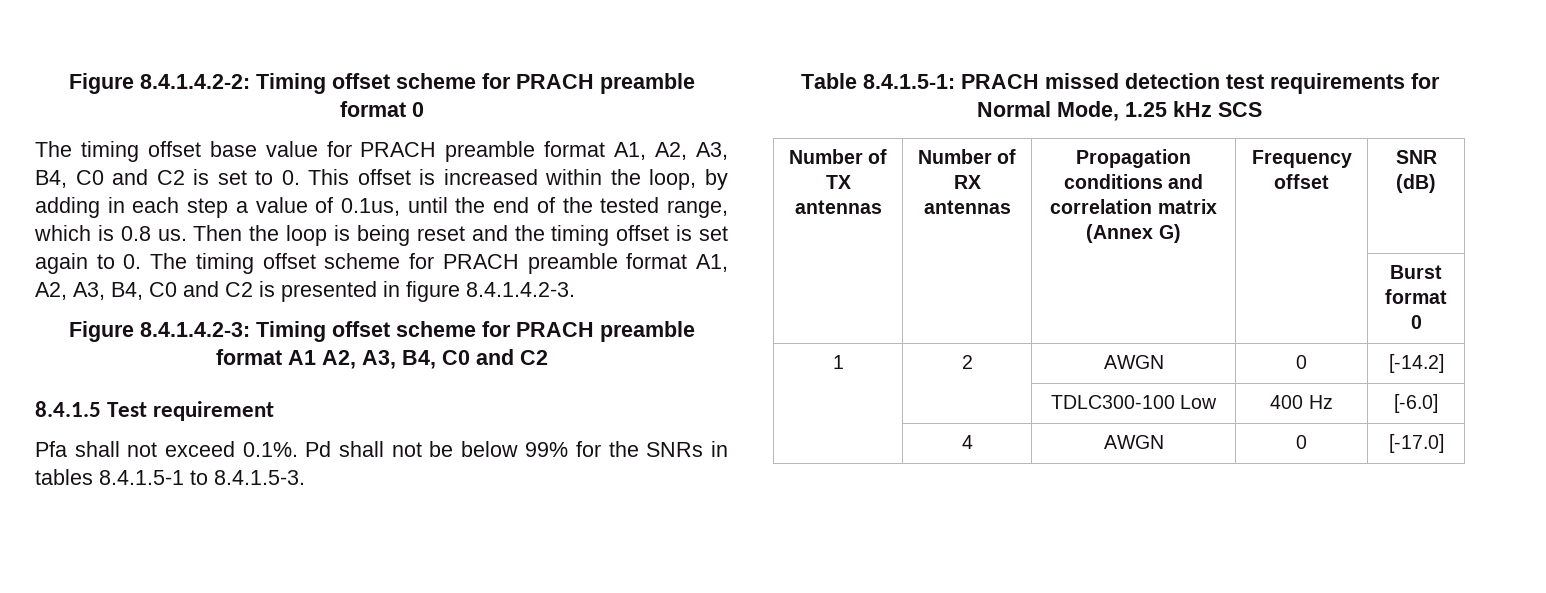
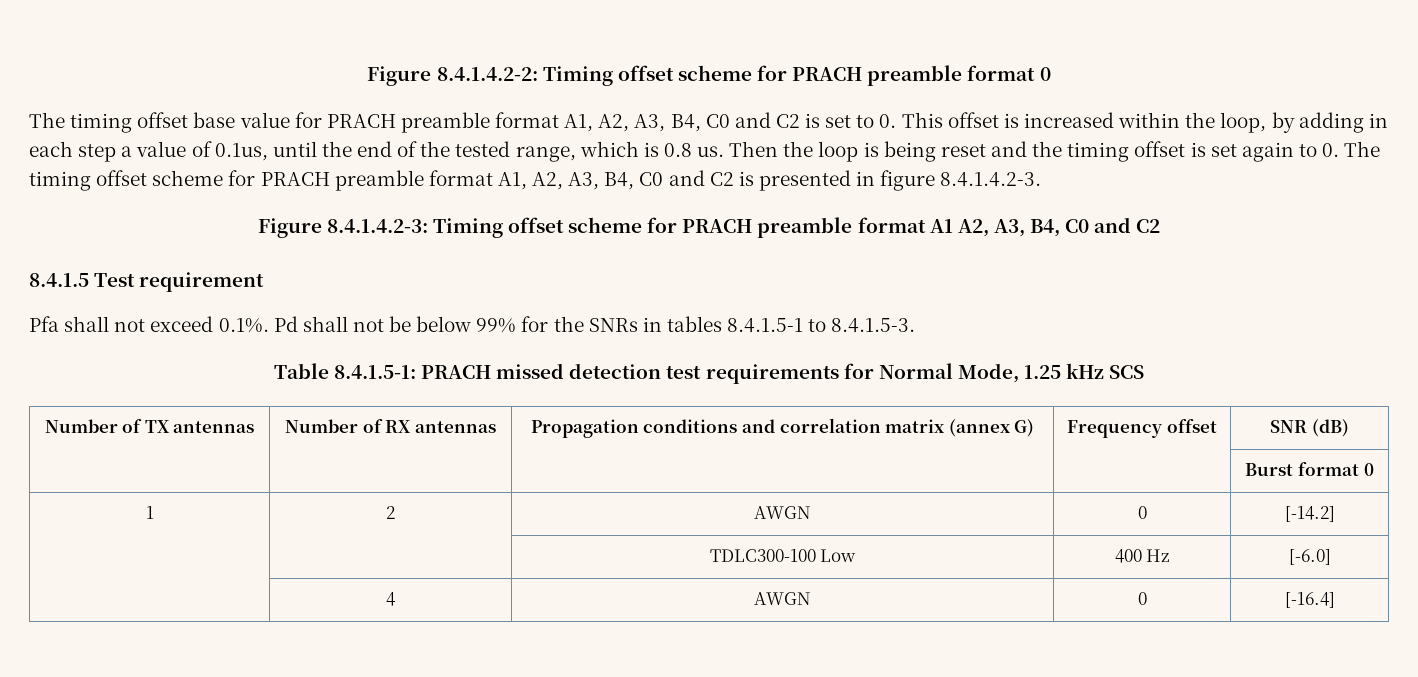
[1086,224,1154,243] (Annex -> [948,419,1010,437] (annex
[1388,434,1444,453] [-17.0] -> [1284,592,1335,608] [-16.4]

